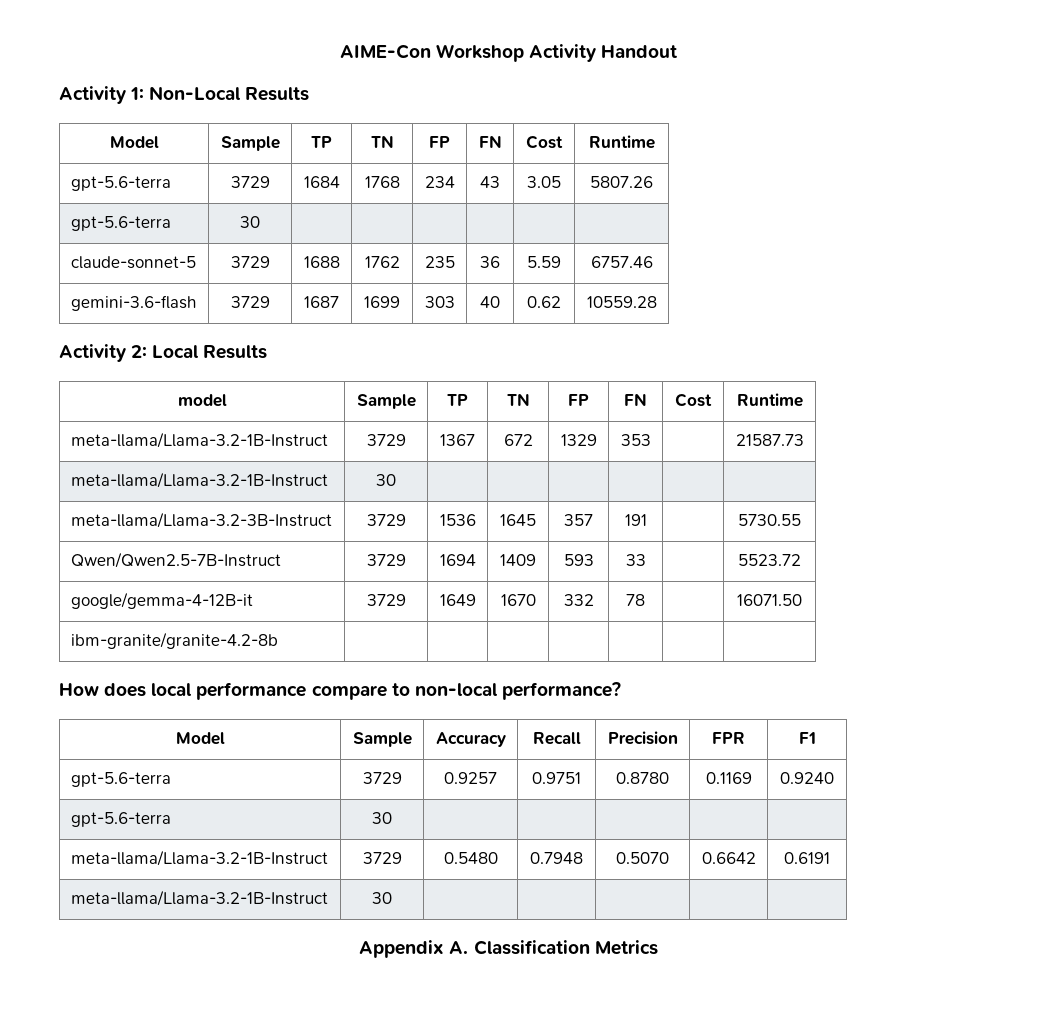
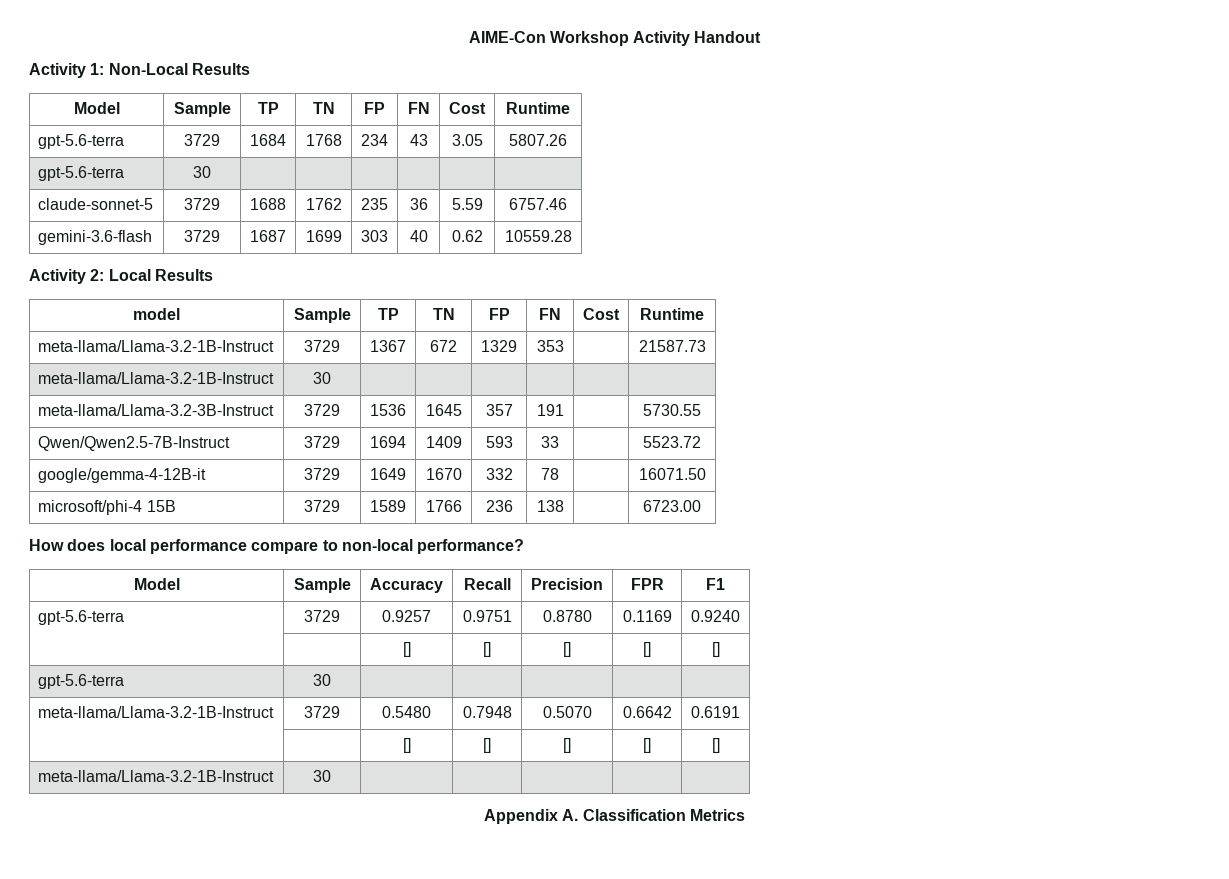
[70,632,278,649] ibm-granite/granite-4.2-8b | | | | | | | -> [38,500,176,515] [304,500,340,512] [370,500,406,512] [425,500,462,512] [485,500,513,512] [536,500,564,512] [643,500,701,512] microsoft/phi-4 15B | 3729 | 1589 | 1766 | 236 | 138 | | 6723.00
(834, 778) none -> [402,642,411,657] [483,642,491,657] [563,642,571,657] [643,642,651,657] [711,642,720,657] // | | [] | [] | [] | [] | []
(830, 858) none -> [402,738,411,753] [483,738,491,753] [563,738,571,753] [643,738,651,753] [711,738,720,753] // | | [] | [] | [] | [] | []

